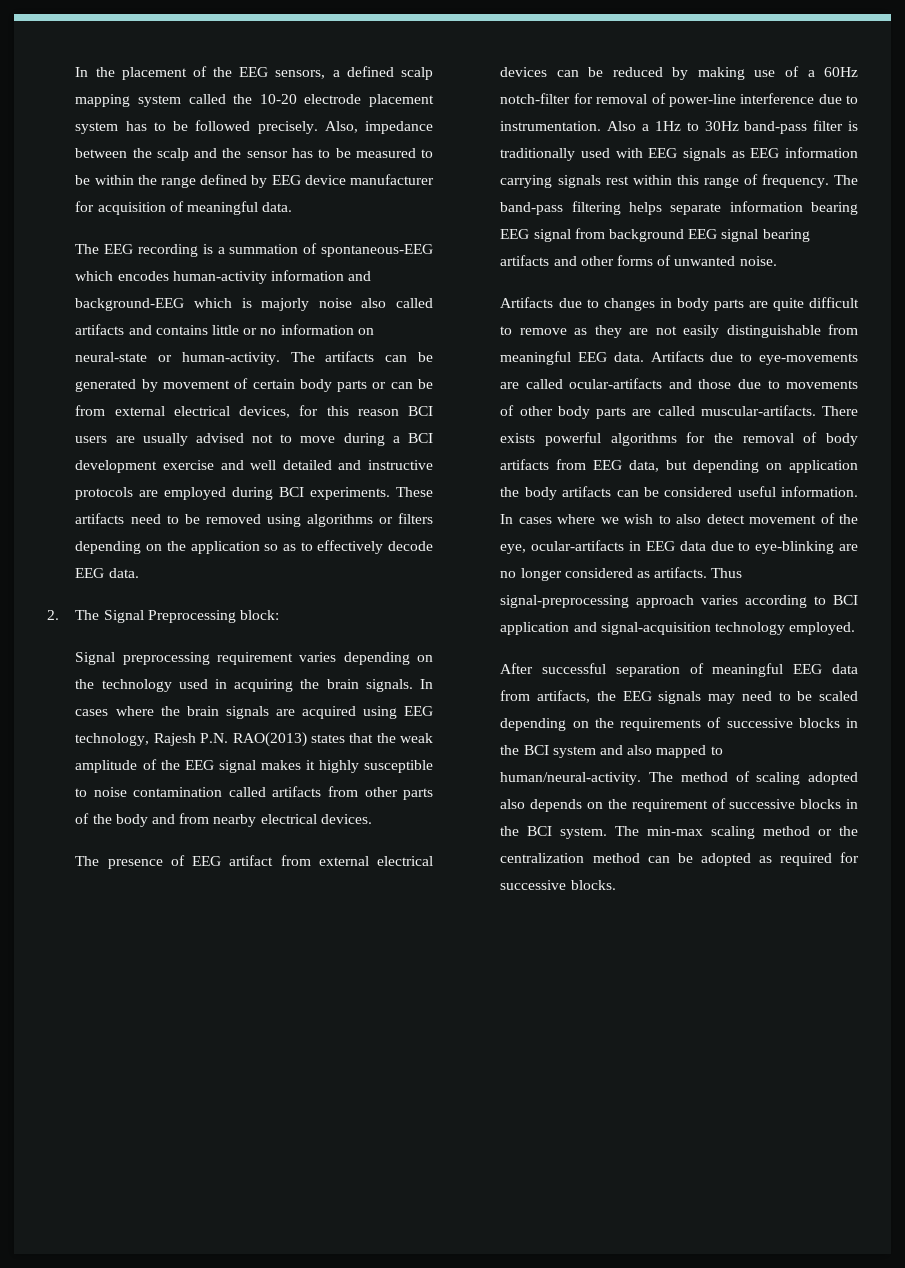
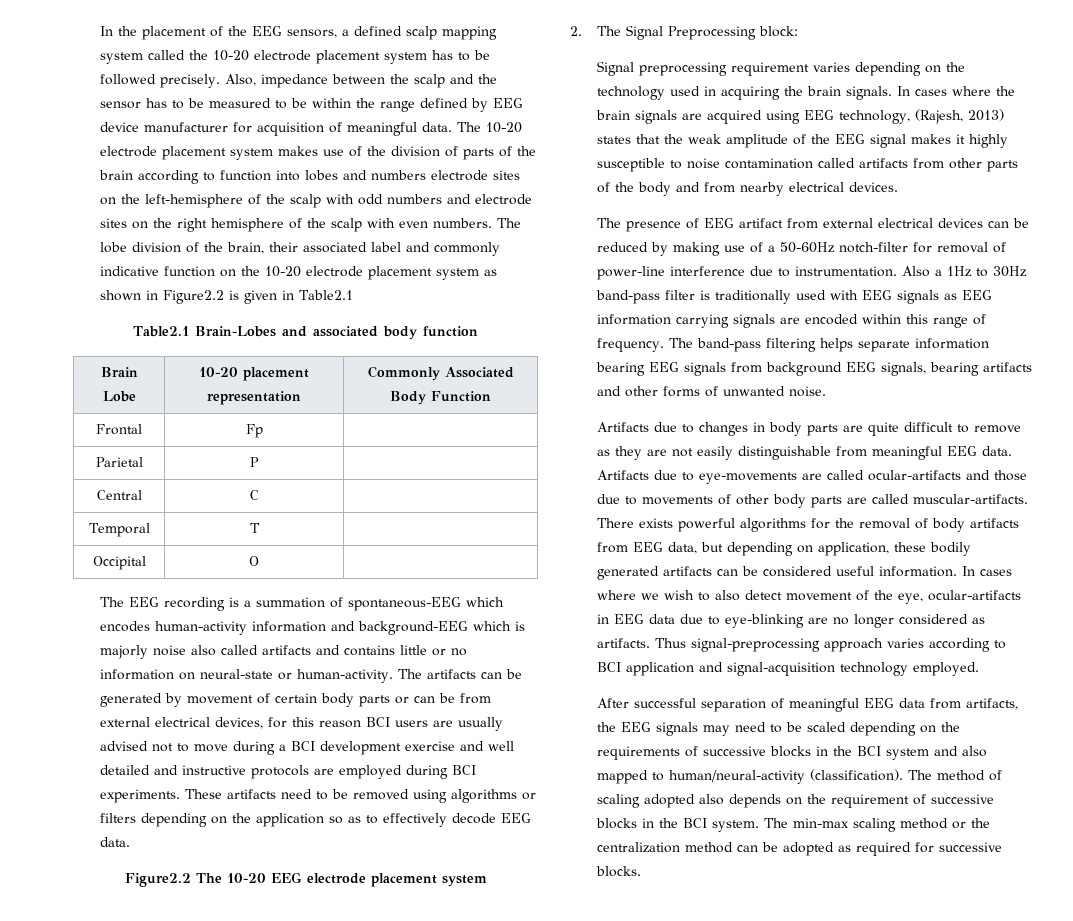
(293, 207) none -> [457,122,523,133] [100,146,537,160] [99,170,521,184] [100,194,533,208] [100,218,522,232] [100,242,501,256] [100,266,498,280] [100,290,354,304] [133,326,478,340] [100,367,138,377] [102,391,136,402] [199,367,309,381] [207,391,301,405] [367,366,514,381] [390,391,491,405] [96,424,142,435] [245,424,263,438] [95,457,143,467] [250,457,259,467] [96,490,142,500] [249,490,259,500] [88,523,150,537] [249,523,260,533] [92,556,146,570] [249,556,259,566] The 10-20 electrode placement system makes use of the division of parts of the brain according to function into lobes and numbers electrode sites on the left-hemisphere of the scalp with odd numbers and electrode sites on the right hemisphere of the scalp with even numbers. The lobe division of the brain, their associated label and commonly indicative function on the 10-20 electrode placement system as shown in Figure2.2 is given in Table2.1 // Table2.1 Brain-Lobes and associated body function // Brain Lobe | 10-20 placement representation | Commonly Associated Body Function // Frontal | Fp | // Parietal | P | // Central | C | // Temporal | T | // Occipital | O |
(139, 573) none -> [124,872,487,887] // Figure2.2 The 10-20 EEG electrode placement system
[153,732,307,747] Rajesh P.N. RAO(2013) -> [915,109,1005,124] (Rajesh, 2013)
[824,67,858,77] 60Hz -> [780,242,836,253] 50-60Hz
[605,176,629,185] rest -> [780,314,859,325] are encoded
[533,229,571,242] signal -> [684,362,727,376] signals
[721,229,759,242] signal -> [881,362,927,376] signals,
[789,460,858,473] [500,487,557,500] application the body -> [818,542,972,556] [597,566,660,580] application, these bodily generated
[500,772,642,785] human/neural-activity. -> [669,769,904,784] human/neural-activity (classification).

